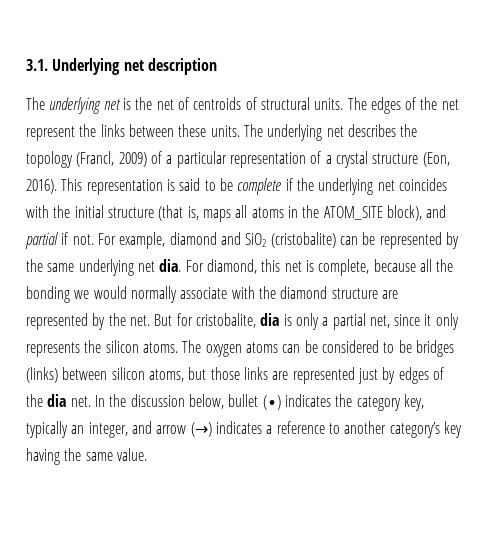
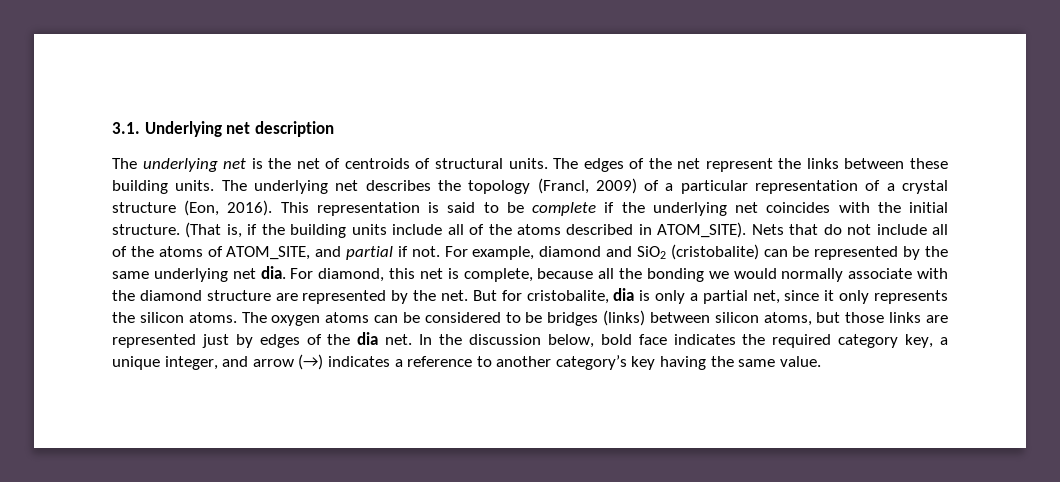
(207, 130) none -> [112,180,168,194] building
[107,205,422,222] structure (that is, maps all atoms in the ATOM_SITE block), -> [112,222,949,238] [112,246,311,260] structure. (That is, if the building units include all of the atoms described in ATOM_SITE). Nets that do not include all of the atoms of ATOM_SITE,
[228,394,281,410] bullet (∙) -> [600,334,667,345] bold face
(353, 400) none -> [772,334,832,348] required
[26,421,85,438] typically an -> [940,337,949,345] [112,356,160,370] a unique

